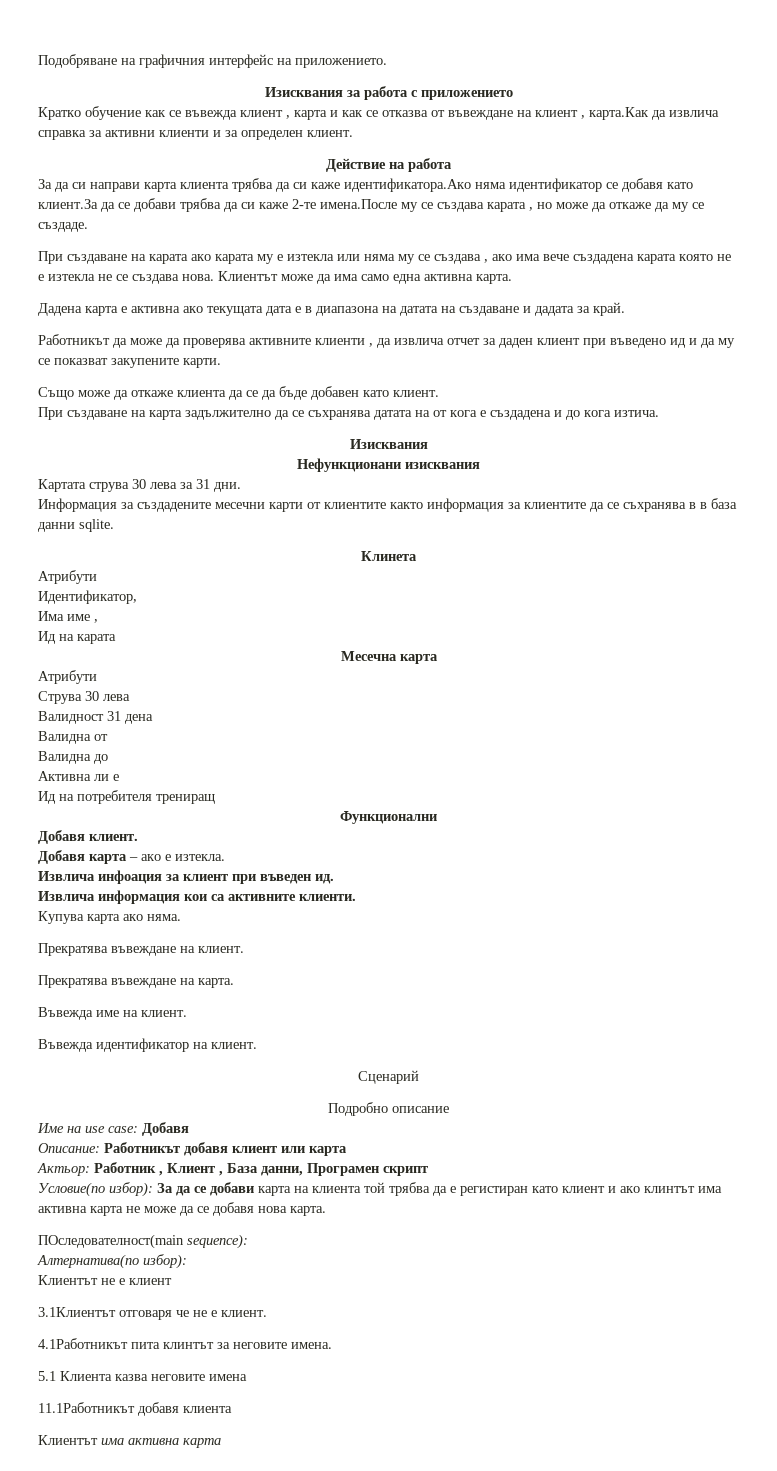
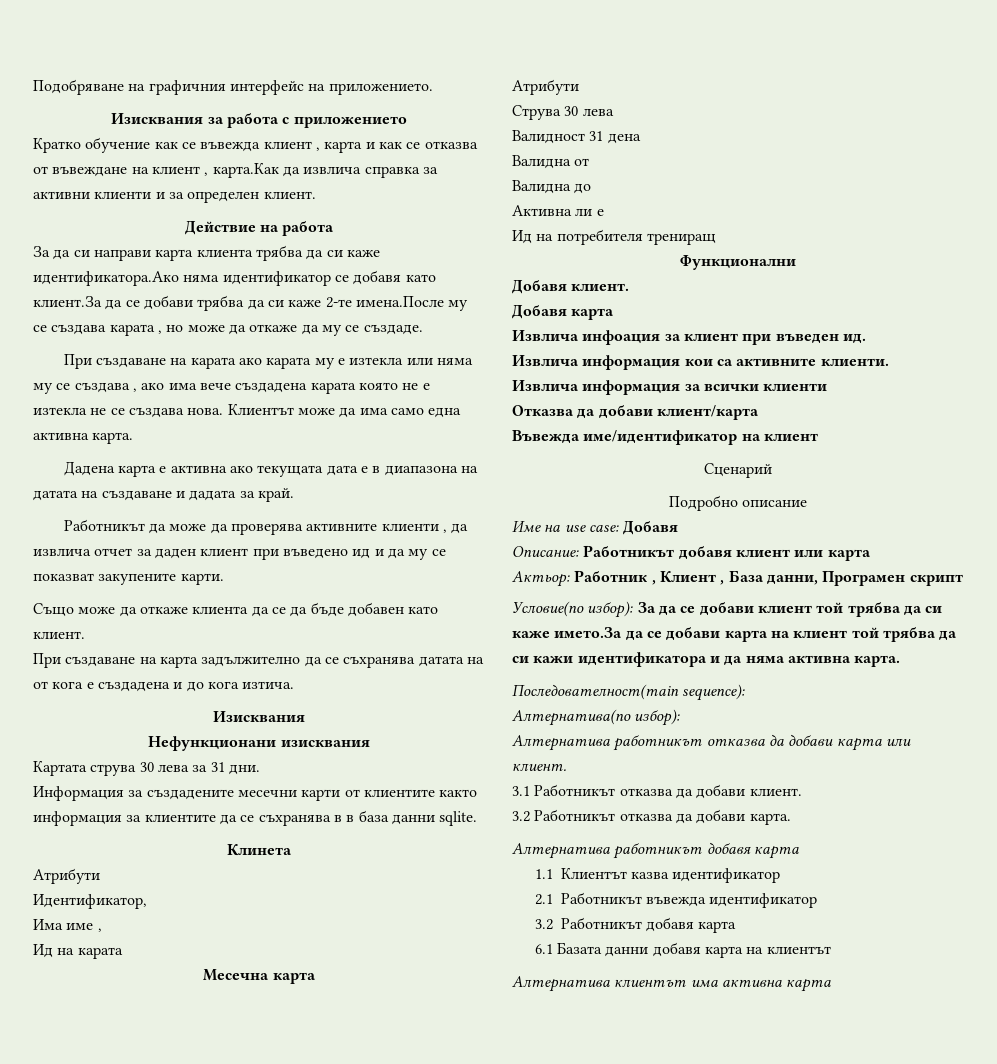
[129,854,225,861] – ако е изтекла. -> (615, 314) none
[38,911,181,924] [38,943,244,956] [38,975,234,988] [38,1007,187,1020] [38,1038,257,1052] Купува карта ако няма. // Прекратява въвеждане на клиент. // Прекратява въвеждане на карта. // Въвежда име на клиент. // Въвежда идентификатор на клиент. -> [512,380,828,395] [512,405,759,420] [512,430,818,445] Извлича информация за всички клиенти // Отказва да добави клиент/карта // Въвежда име/идентификатор на клиент
[258,1182,722,1196] [38,1202,326,1216] [38,1234,184,1249] карта на клиента той трябва да е регистиран като клиент и ако клинтът има активна карта не може да се добавя нова карта. // ПОследователност(main -> [757,602,943,617] [512,627,958,642] [512,652,901,667] [512,684,679,700] клиент той трябва да си каже името.За да се добави карта на клиент той трябва да си кажи идентификатора и да няма активна карта. // Последователност(main
[38,1275,172,1285] [38,1307,267,1320] [38,1338,332,1349] [38,1371,247,1381] [38,1402,232,1416] [38,1435,98,1445] Клиентът не е клиент // 3.1Клиентът отговаря че не е клиент. // 4.1Работникът пита клинтът за неговите имена. // 5.1 Клиента казва неговите имена // 11.1Работникът добавя клиента // Клиентът -> [512,734,911,751] [512,763,567,772] [512,784,802,799] [512,809,791,825] [512,842,799,859] [534,868,781,883] [534,892,818,908] [534,917,737,933] [534,942,831,958] [512,976,687,992] Алтернатива работникът отказва да добави карта или клиент. // 3.1 Работникът отказва да добави клиент. // 3.2 Работникът отказва да добави карта. // Алтернатива работникът добавя карта // 1.1 Клиентът казва идентификатор // 2.1 Работникът въвежда идентификатор // 3.2 Работникът добавя карта // 6.1 Базата данни добавя карта на клиентът // Алтернатива клиентът

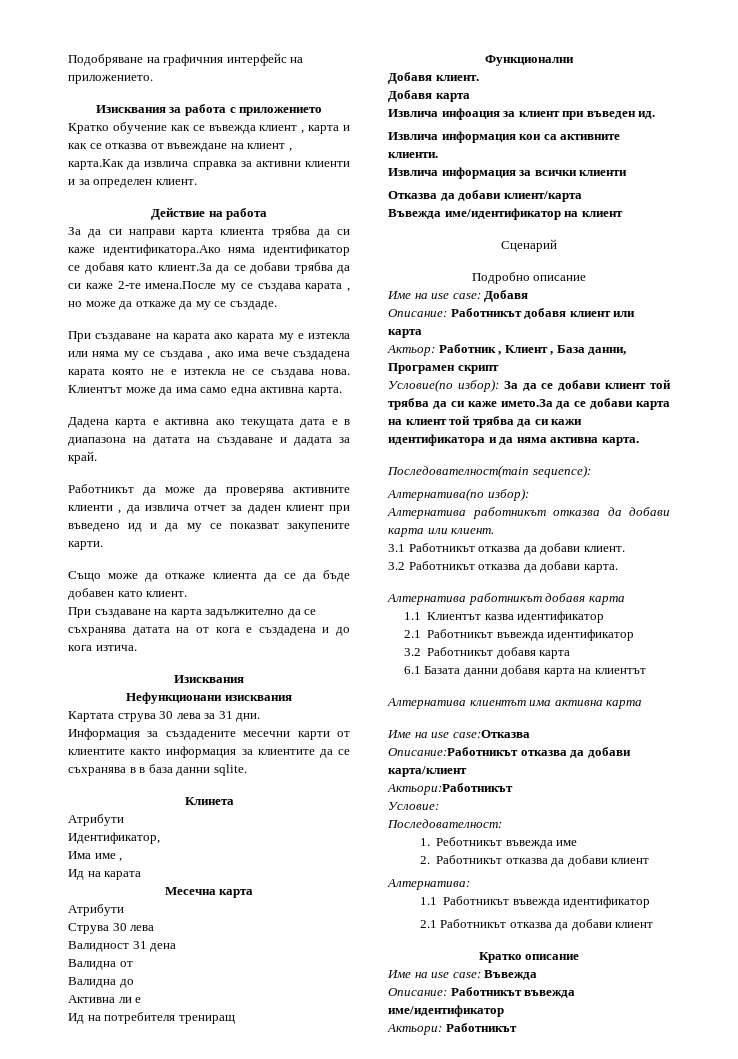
(832, 985) none -> [387,730,530,738] [388,747,631,758] [388,766,467,777] [387,783,513,795] [388,802,439,810] [387,819,502,828] [419,837,578,849] [419,855,650,867] [387,879,470,890] [419,896,651,908] [419,919,654,931] [478,952,580,963] [387,970,538,980] [388,987,576,998] [388,1005,504,1017] [387,1023,517,1035] // Име на use case:Отказва // Описание:Работникът отказва да добави карта/клиент // Актьори:Работникът // Условие: // Последователност: // 1. Реботникът въвежда име // 2. Работникът отказва да добави клиент // Алтернатива: // 1.1 Работникът въвежда идентификатор // 2.1 Работникът отказва да добави клиент // Кратко описание // Име на use case: Въвежда // Описание: Работникът въвежда име/идентификатор // Актьори: Работникът

